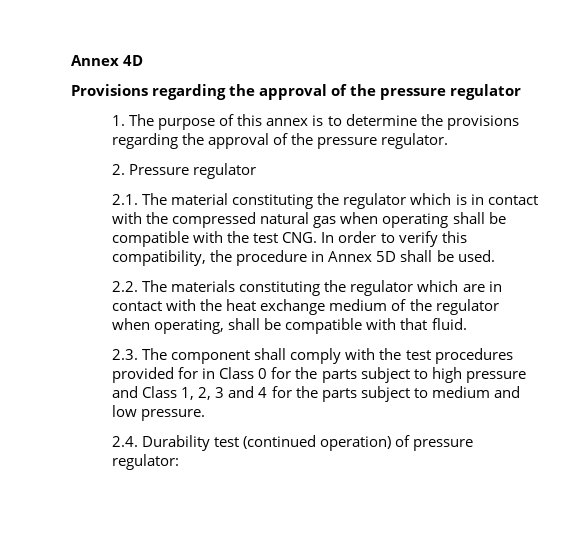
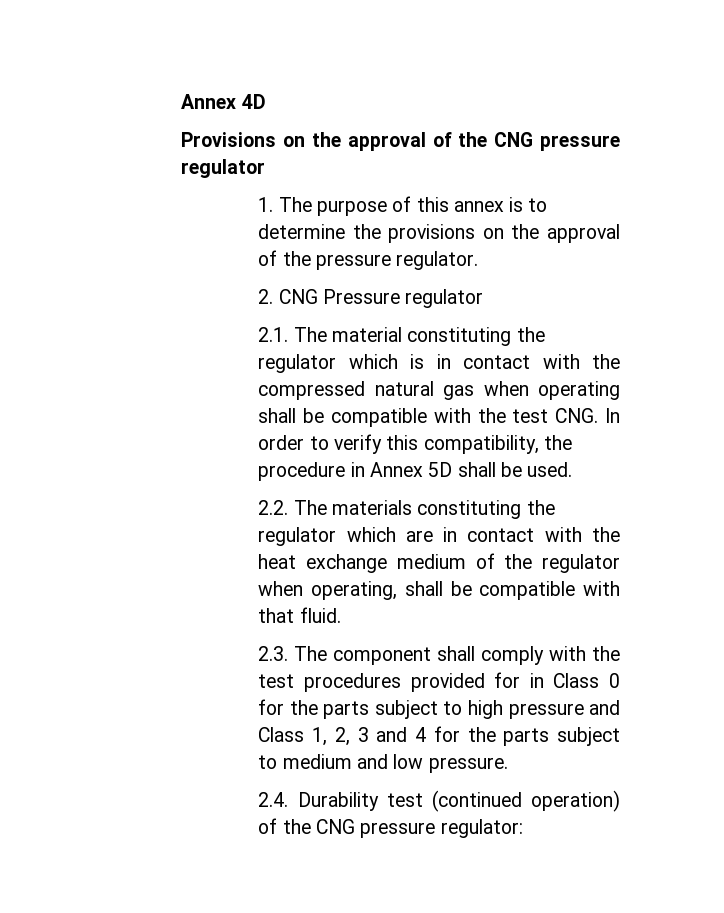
[152,84,377,100] regarding the approval of the -> [283,132,534,151] on the approval of the CNG
[112,133,179,149] regarding -> [482,228,504,239] on
(126, 169) none -> [278,289,318,304] CNG
(411, 441) none -> [282,819,355,834] the CNG

